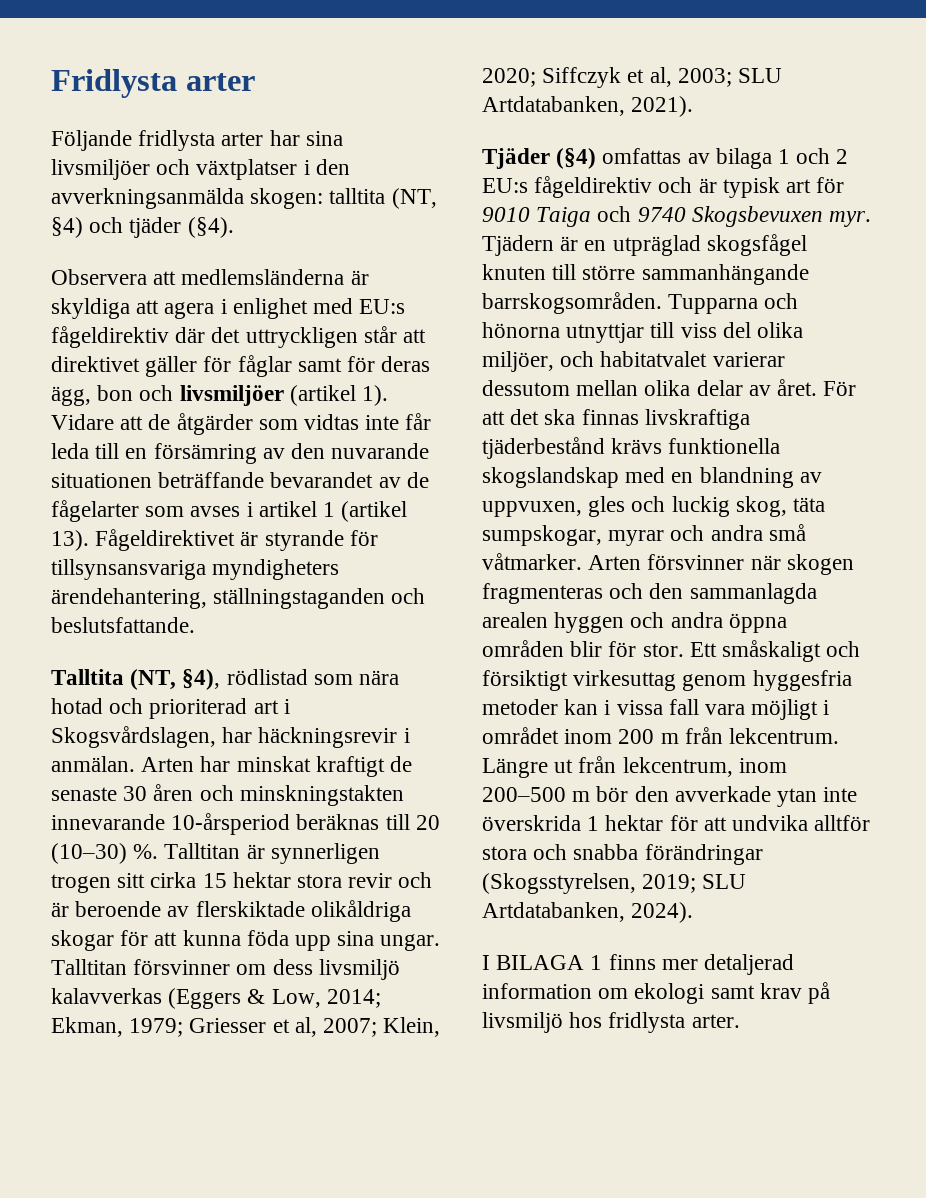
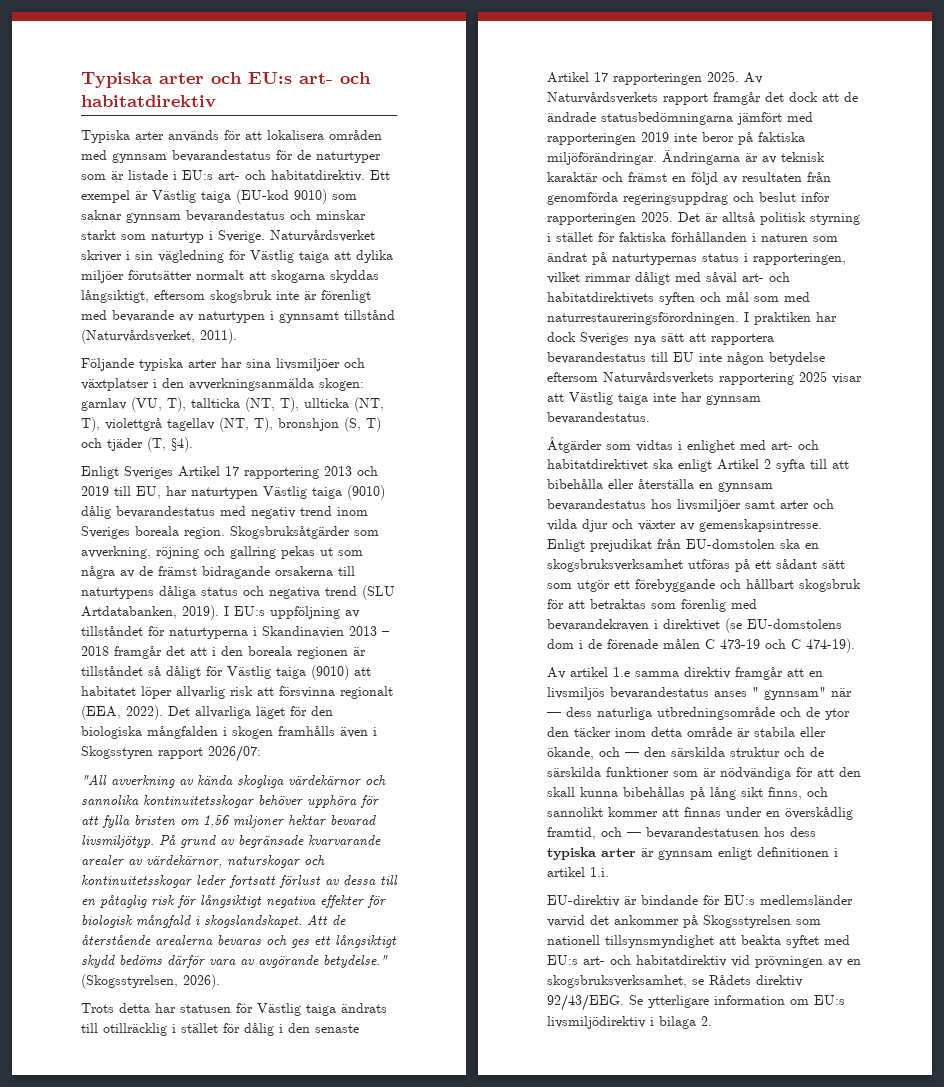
[51,69,255,98] Fridlysta arter -> [81,72,371,88] [81,95,216,108] [81,130,382,143] [81,150,381,163] [81,170,390,182] [81,189,357,204] [81,210,366,223] [81,230,375,243] [81,250,393,263] [81,270,379,283] [81,290,371,303] [81,310,395,323] [81,329,237,344] Typiska arter och EU:s art- och habitatdirektiv // Typiska arter används för att lokalisera områden med gynnsam bevarandestatus för de naturtyper som är listade i EU:s art- och habitatdirektiv. Ett exempel är Västlig taiga (EU-kod 9010) som saknar gynnsam bevarandestatus och minskar starkt som naturtyp i Sverige. Naturvårdsverket skriver i sin vägledning för Västlig taiga att dylika miljöer förutsätter normalt att skogarna skyddas långsiktigt, eftersom skogsbruk inte är förenligt med bevarande av naturtypen i gynnsamt tillstånd (Naturvårdsverket, 2011).
[138,130,216,151] fridlysta -> [139,358,183,371] typiska
[329,188,437,209] [51,217,234,238] [51,269,369,285] [51,298,406,319] [51,326,427,348] [51,355,431,377] [51,385,389,406] [51,413,432,435] [51,443,430,464] [51,472,429,488] [51,500,408,522] [51,529,378,551] [51,559,340,580] [51,588,426,609] [51,617,195,633] [51,669,400,690] [51,698,290,719] [51,726,410,748] [51,756,413,777] [51,784,404,806] [51,813,440,835] [51,843,380,864] [51,872,433,893] [51,900,411,922] [51,930,441,951] [51,959,400,980] [51,988,381,1009] [51,1017,441,1037] [482,67,783,88] [482,96,694,117] [482,148,849,169] [482,176,845,198] [482,206,872,227] [482,234,807,256] [482,264,809,285] [482,292,799,314] [482,322,804,343] [482,351,785,372] [482,379,857,396] [482,409,750,430] [482,437,781,459] [482,467,822,488] [482,496,826,517] [482,524,806,546] [482,553,854,575] [482,583,817,604] [482,612,787,633] [482,640,861,662] [482,670,852,691] [482,699,830,720] [482,727,840,744] [482,756,787,778] [482,786,858,807] [482,815,871,831] [482,844,763,865] [482,873,747,894] [482,902,694,923] [482,954,795,975] [482,982,831,1004] [482,1012,740,1033] talltita (NT, §4) och tjäder (§4). // Observera att medlemsländerna är skyldiga att agera i enlighet med EU:s fågeldirektiv där det uttryckligen står att direktivet gäller för fåglar samt för deras ägg, bon och livsmiljöer (artikel 1). Vidare att de åtgärder som vidtas inte får leda till en försämring av den nuvarande situationen beträffande bevarandet av de fågelarter som avses i artikel 1 (artikel 13). Fågeldirektivet är styrande för tillsynsansvariga myndigheters ärendehantering, ställningstaganden och beslutsfattande. // Talltita (NT, §4), rödlistad som nära hotad och prioriterad art i Skogsvårdslagen, har häckningsrevir i anmälan. Arten har minskat kraftigt de senaste 30 åren och minskningstakten innevarande 10-årsperiod beräknas till 20 (10–30) %. Talltitan är synnerligen trogen sitt cirka 15 hektar stora revir och är beroende av flerskiktade olikåldriga skogar för att kunna föda upp sina ungar. Talltitan försvinner om dess livsmiljö kalavverkas (Eggers & Low, 2014; Ekman, 1979; Griesser et al, 2007; Klein, 2020; Siffczyk et al, 2003; SLU Artdatabanken, 2021). // Tjäder (§4) omfattas av bilaga 1 och 2 EU:s fågeldirektiv och är typisk art för 9010 Taiga och 9740 Skogsbevuxen myr. Tjädern är en utpräglad skogsfågel knuten till större sammanhängande barrskogsområden. Tupparna och hönorna utnyttjar till viss del olika miljöer, och habitatvalet varierar dessutom mellan olika delar av året. För att det ska finnas livskraftiga tjäderbestånd krävs funktionella skogslandskap med en blandning av uppvuxen, gles och luckig skog, täta sumpskogar, myrar och andra små våtmarker. Arten försvinner när skogen fragmenteras och den sammanlagda arealen hyggen och andra öppna områden blir för stor. Ett småskaligt och försiktigt virkesuttag genom hyggesfria metoder kan i vissa fall vara möjligt i området inom 200 m från lekcentrum. Längre ut från lekcentrum, inom 200–500 m bör den avverkade ytan inte överskrida 1 hektar för att undvika alltför stora och snabba förändringar (Skogsstyrelsen, 2019; SLU Artdatabanken, 2024). // I BILAGA 1 finns mer detaljerad information om ekologi samt krav på livsmiljö hos fridlysta arter. -> [81,397,384,412] [81,417,381,432] [81,437,193,452] [81,466,378,479] [81,485,385,500] [81,506,368,519] [81,526,379,539] [81,546,363,559] [81,566,355,579] [81,585,395,600] [81,605,360,620] [81,626,389,639] [81,646,366,659] [81,665,371,680] [81,686,393,699] [81,705,333,720] [81,726,377,739] [81,745,261,762] [81,775,386,788] [81,795,379,808] [81,815,376,828] [81,835,381,848] [81,855,325,868] [81,875,398,888] [81,895,386,908] [81,915,346,928] [81,935,397,948] [81,955,388,968] [81,974,220,989] [81,1003,387,1016] [81,1023,359,1036] [547,71,763,85] [547,92,858,105] [547,112,813,125] [547,132,805,145] [547,150,825,165] [547,172,831,185] [547,192,830,205] [547,211,860,225] [547,232,838,242] [547,252,846,265] [547,272,790,285] [547,292,810,305] [547,312,837,325] [547,332,774,345] [547,352,825,365] [547,371,862,385] [547,392,761,405] [547,412,650,424] [547,437,819,453] [547,459,849,472] [547,479,773,492] [547,499,834,512] [547,519,822,532] [547,539,819,552] [547,559,845,572] [547,579,861,592] [547,599,757,612] [547,618,842,633] [547,638,855,653] [547,667,823,680] [547,687,852,700] [547,707,850,720] [547,727,826,737] [547,747,824,760] [547,767,861,780] [547,787,828,800] [547,807,853,820] [547,827,816,840] [547,847,838,860] [547,867,609,877] [547,895,853,907] [547,915,821,928] [547,935,850,948] [547,955,861,968] [547,975,803,988] [547,994,845,1011] [547,1016,712,1029] garnlav (VU, T), tallticka (NT, T), ullticka (NT, T), violettgrå tagellav (NT, T), bronshjon (S, T) och tjäder (T, §4). // Enligt Sveriges Artikel 17 rapportering 2013 och 2019 till EU, har naturtypen Västlig taiga (9010) dålig bevarandestatus med negativ trend inom Sveriges boreala region. Skogsbruksåtgärder som avverkning, röjning och gallring pekas ut som några av de främst bidragande orsakerna till naturtypens dåliga status och negativa trend (SLU Artdatabanken, 2019). I EU:s uppföljning av tillståndet för naturtyperna i Skandinavien 2013 – 2018 framgår det att i den boreala regionen är tillståndet så dåligt för Västlig taiga (9010) att habitatet löper allvarlig risk att försvinna regionalt (EEA, 2022). Det allvarliga läget för den biologiska mångfalden i skogen framhålls även i Skogsstyren rapport 2026/07: // "All avverkning av kända skogliga värdekärnor och sannolika kontinuitetsskogar behöver upphöra för att fylla bristen om 1,56 miljoner hektar bevarad livsmiljötyp. På grund av begränsade kvarvarande arealer av värdekärnor, naturskogar och kontinuitetsskogar leder fortsatt förlust av dessa till en påtaglig risk för långsiktigt negativa effekter för biologisk mångfald i skogslandskapet. Att de återstående arealerna bevaras och ges ett långsiktigt skydd bedöms därför vara av avgörande betydelse." (Skogsstyrelsen, 2026). // Trots detta har statusen för Västlig taiga ändrats till otillräcklig i stället för dålig i den senaste Artikel 17 rapporteringen 2025. Av Naturvårdsverkets rapport framgår det dock att de ändrade statusbedömningarna jämfört med rapporteringen 2019 inte beror på faktiska miljöförändringar. Ändringarna är av teknisk karaktär och främst en följd av resultaten från genomförda regeringsuppdrag och beslut inför rapporteringen 2025. Det är alltså politisk styrning i stället för faktiska förhållanden i naturen som ändrat på naturtypernas status i rapporteringen, vilket rimmar dåligt med såväl art- och habitatdirektivets syften och mål som med naturrestaureringsförordningen. I praktiken har dock Sveriges nya sätt att rapportera bevarandestatus till EU inte någon betydelse eftersom Naturvårdsverkets rapportering 2025 visar att Västlig taiga inte har gynnsam bevarandestatus. // Åtgärder som vidtas i enlighet med art- och habitatdirektivet ska enligt Artikel 2 syfta till att bibehålla eller återställa en gynnsam bevarandestatus hos livsmiljöer samt arter och vilda djur och växter av gemenskapsintresse. Enligt prejudikat från EU-domstolen ska en skogsbruksverksamhet utföras på ett sådant sätt som utgör ett förebyggande och hållbart skogsbruk för att betraktas som förenlig med bevarandekraven i direktivet (se EU-domstolens dom i de förenade målen C 473-19 och C 474-19). // Av artikel 1.e samma direktiv framgår att en livsmiljös bevarandestatus anses " gynnsam" när — dess naturliga utbredningsområde och de ytor den täcker inom detta område är stabila eller ökande, och — den särskilda struktur och de särskilda funktioner som är nödvändiga för att den skall kunna bibehållas på lång sikt finns, och sannolikt kommer att finnas under en överskådlig framtid, och — bevarandestatusen hos dess typiska arter är gynnsam enligt definitionen i artikel 1.i. // EU-direktiv är bindande för EU:s medlemsländer varvid det ankommer på Skogsstyrelsen som nationell tillsynsmyndighet att beakta syftet med EU:s art- och habitatdirektiv vid prövningen av en skogsbruksverksamhet, se Rådets direktiv 92/43/EEG. Se ytterligare information om EU:s livsmiljödirektiv i bilaga 2.

